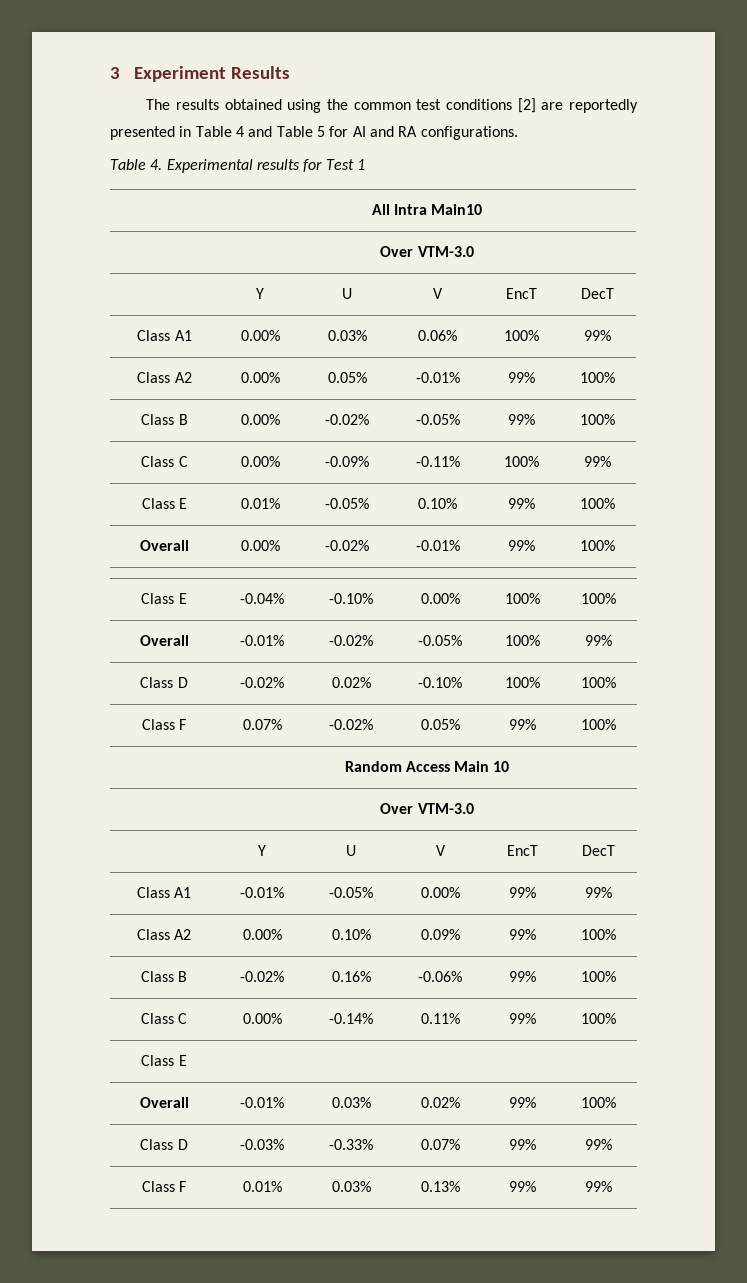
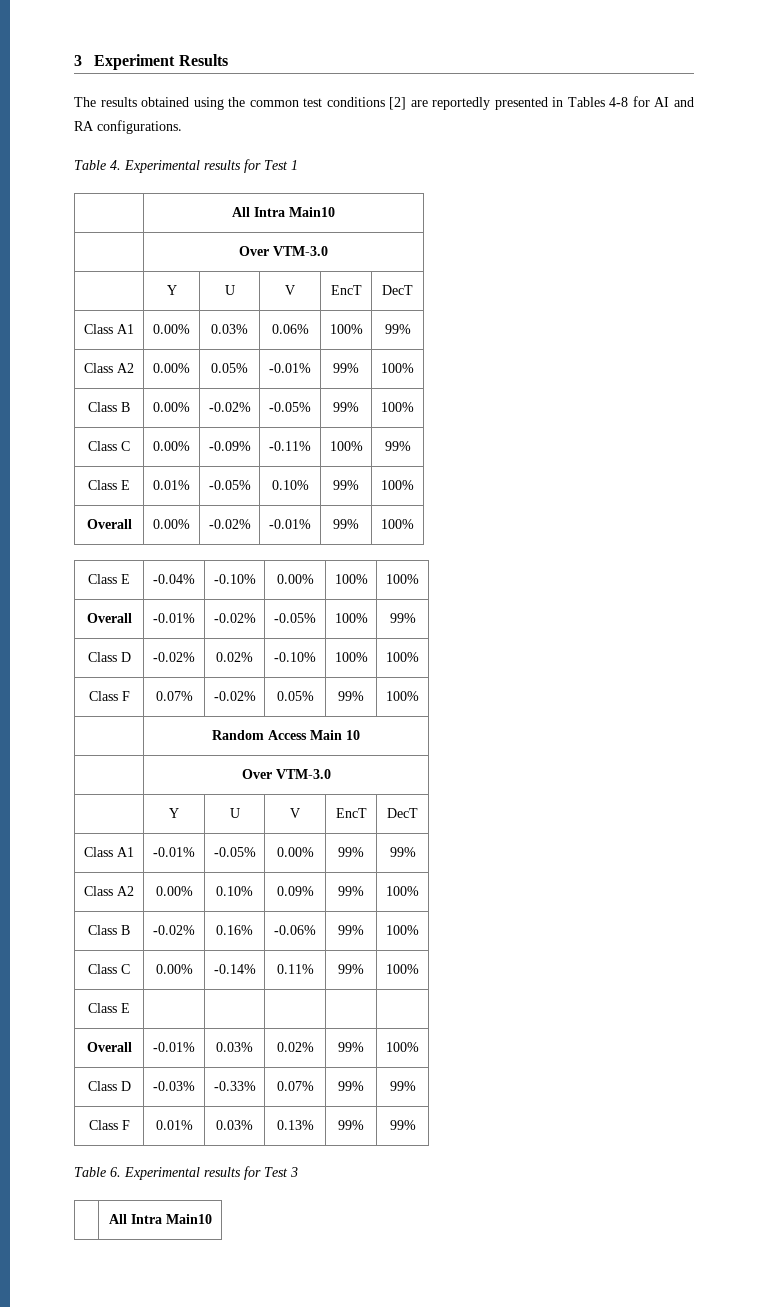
[195,126,325,137] Table 4 and Table 5 -> [567,97,629,107] Tables 4-8
(612, 1186) none -> [74,1166,298,1180] [108,1214,212,1224] // Table 6. Experimental results for Test 3 // | All Intra Main10

